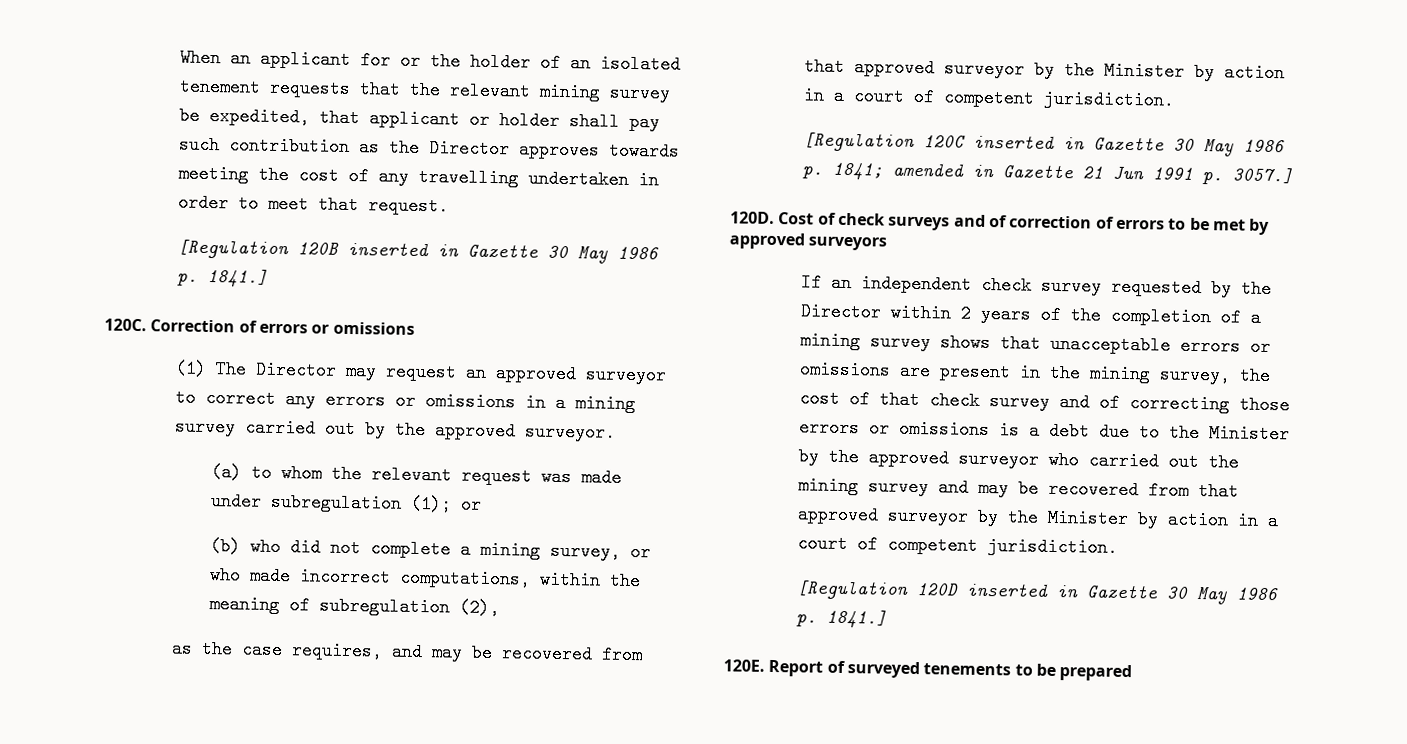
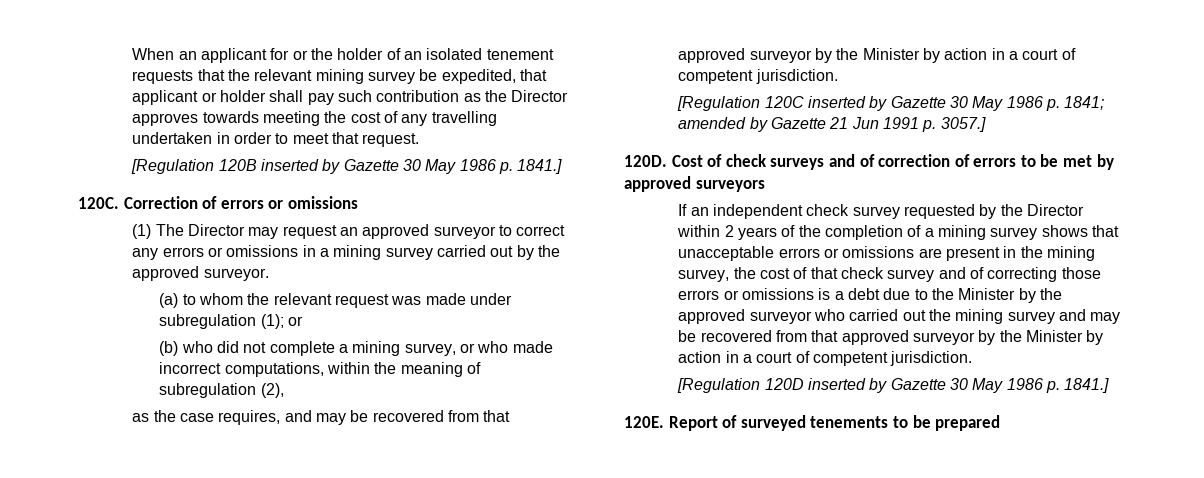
[437,244,460,257] in -> [322,159,341,174] by
[1063,137,1086,150] in -> [869,96,888,111] by
[972,164,995,178] in -> [749,117,768,132] by
[1056,585,1080,598] in -> [869,378,888,393] by

